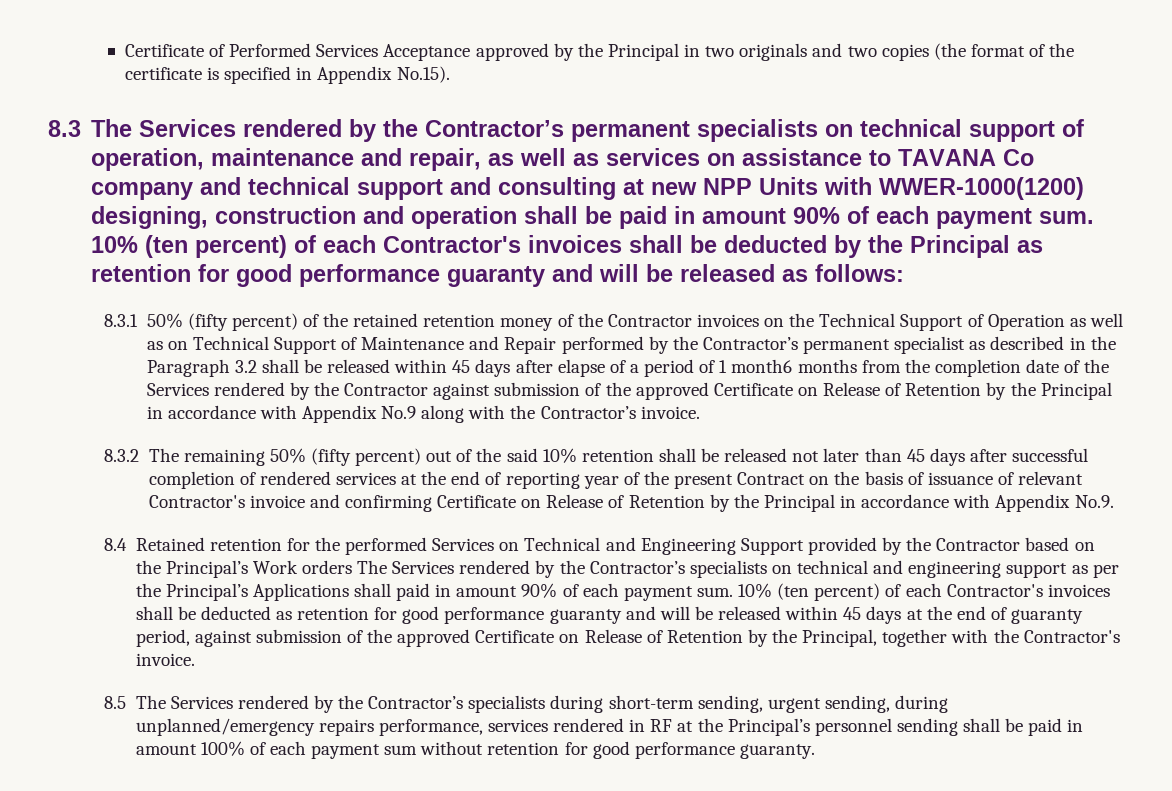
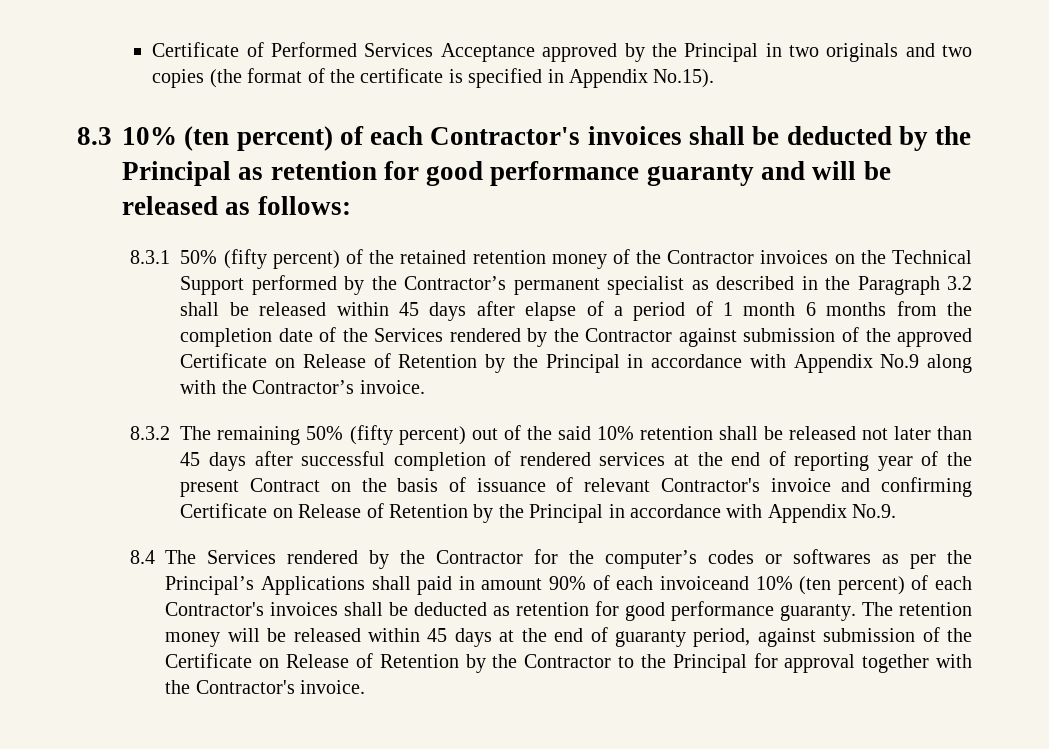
[90,119,1084,142] [90,148,1034,171] [90,177,1084,200] [90,206,1094,229] The Services rendered by the Contractor’s permanent specialists on technical support of operation, maintenance and repair, as well as services on assistance to TAVANA Co company and technical support and consulting at new NPP Units with WWER-1000(1200) designing, construction and operation shall be paid in amount 90% of each payment sum. -> (112, 136) none
[967,313,1123,331] [146,336,557,354] of Operation as well as on Technical Support of Maintenance and Repair -> (245, 285) none
[731,359,793,373] month6 -> [743,302,816,316] month 6
[135,537,1095,555] [135,560,1068,578] Retained retention for the performed Services on Technical and Engineering Support provided by the Contractor based on the Principal’s Work orders The Services rendered by the Contractor’s specialists on technical and engineering support -> [165,549,872,569] The Services rendered by the Contractor for the computer’s codes or softwares
[623,586,733,601] payment sum. -> [659,576,749,590] invoiceand
[549,606,656,624] guaranty and -> [780,602,972,621] [165,632,221,647] guaranty. The retention money
[397,629,878,647] approved Certificate on Release of Retention by the Principal, -> [165,653,856,673] Certificate on Release of Retention by the Contractor to the Principal for approval
[104,695,949,713] [135,718,1084,736] [135,741,815,759] // 8.5 The Services rendered by the Contractor’s specialists during short-term sending, urgent sending, during unplanned/emergency repairs performance, services rendered in RF at the Principal’s personnel sending shall be paid in amount 100% of each payment sum without retention for good performance guaranty. -> (366, 687) none

